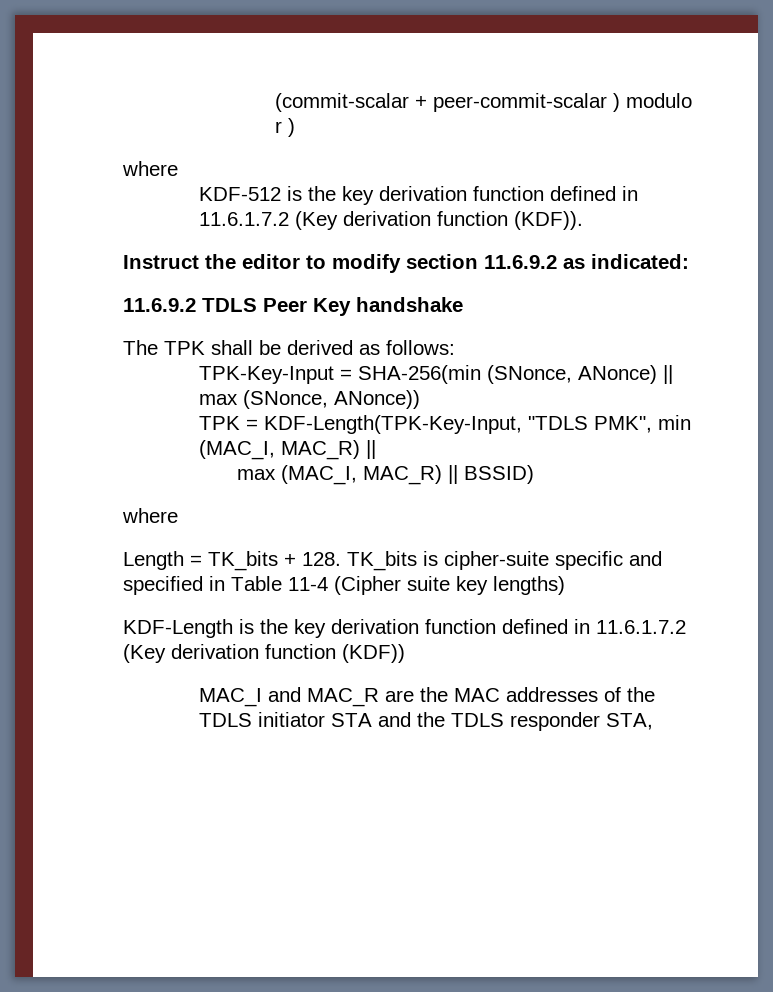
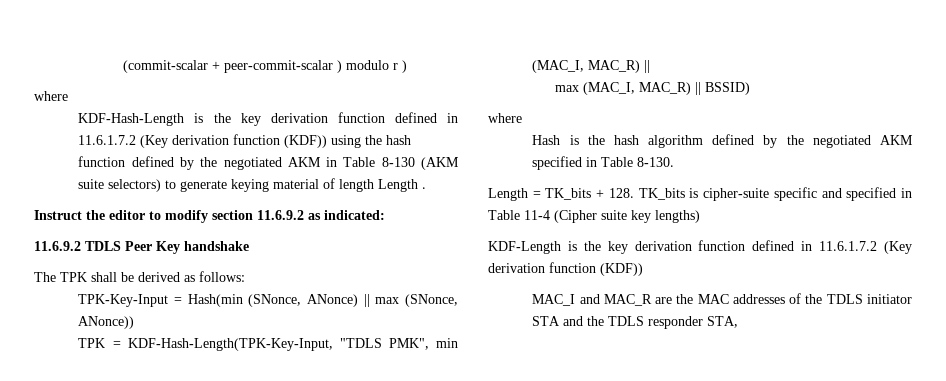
[198,187,281,201] KDF-512 -> [78,113,185,126] KDF-Hash-Length
[513,211,583,230] (KDF)). -> [284,135,412,148] [78,156,460,170] [78,178,427,192] (KDF)) using the hash function defined by the negotiated AKM in Table 8-130 (AKM suite selectors) to generate keying material of length Length .
[357,365,481,384] SHA-256(min -> [187,294,243,307] Hash(min
[263,415,522,434] KDF-Length(TPK-Key-Input, -> [127,338,333,351] KDF-Hash-Length(TPK-Key-Input,
(178, 515) none -> [532,134,913,148] [532,156,675,170] // Hash is the hash algorithm defined by the negotiated AKM specified in Table 8-130.

